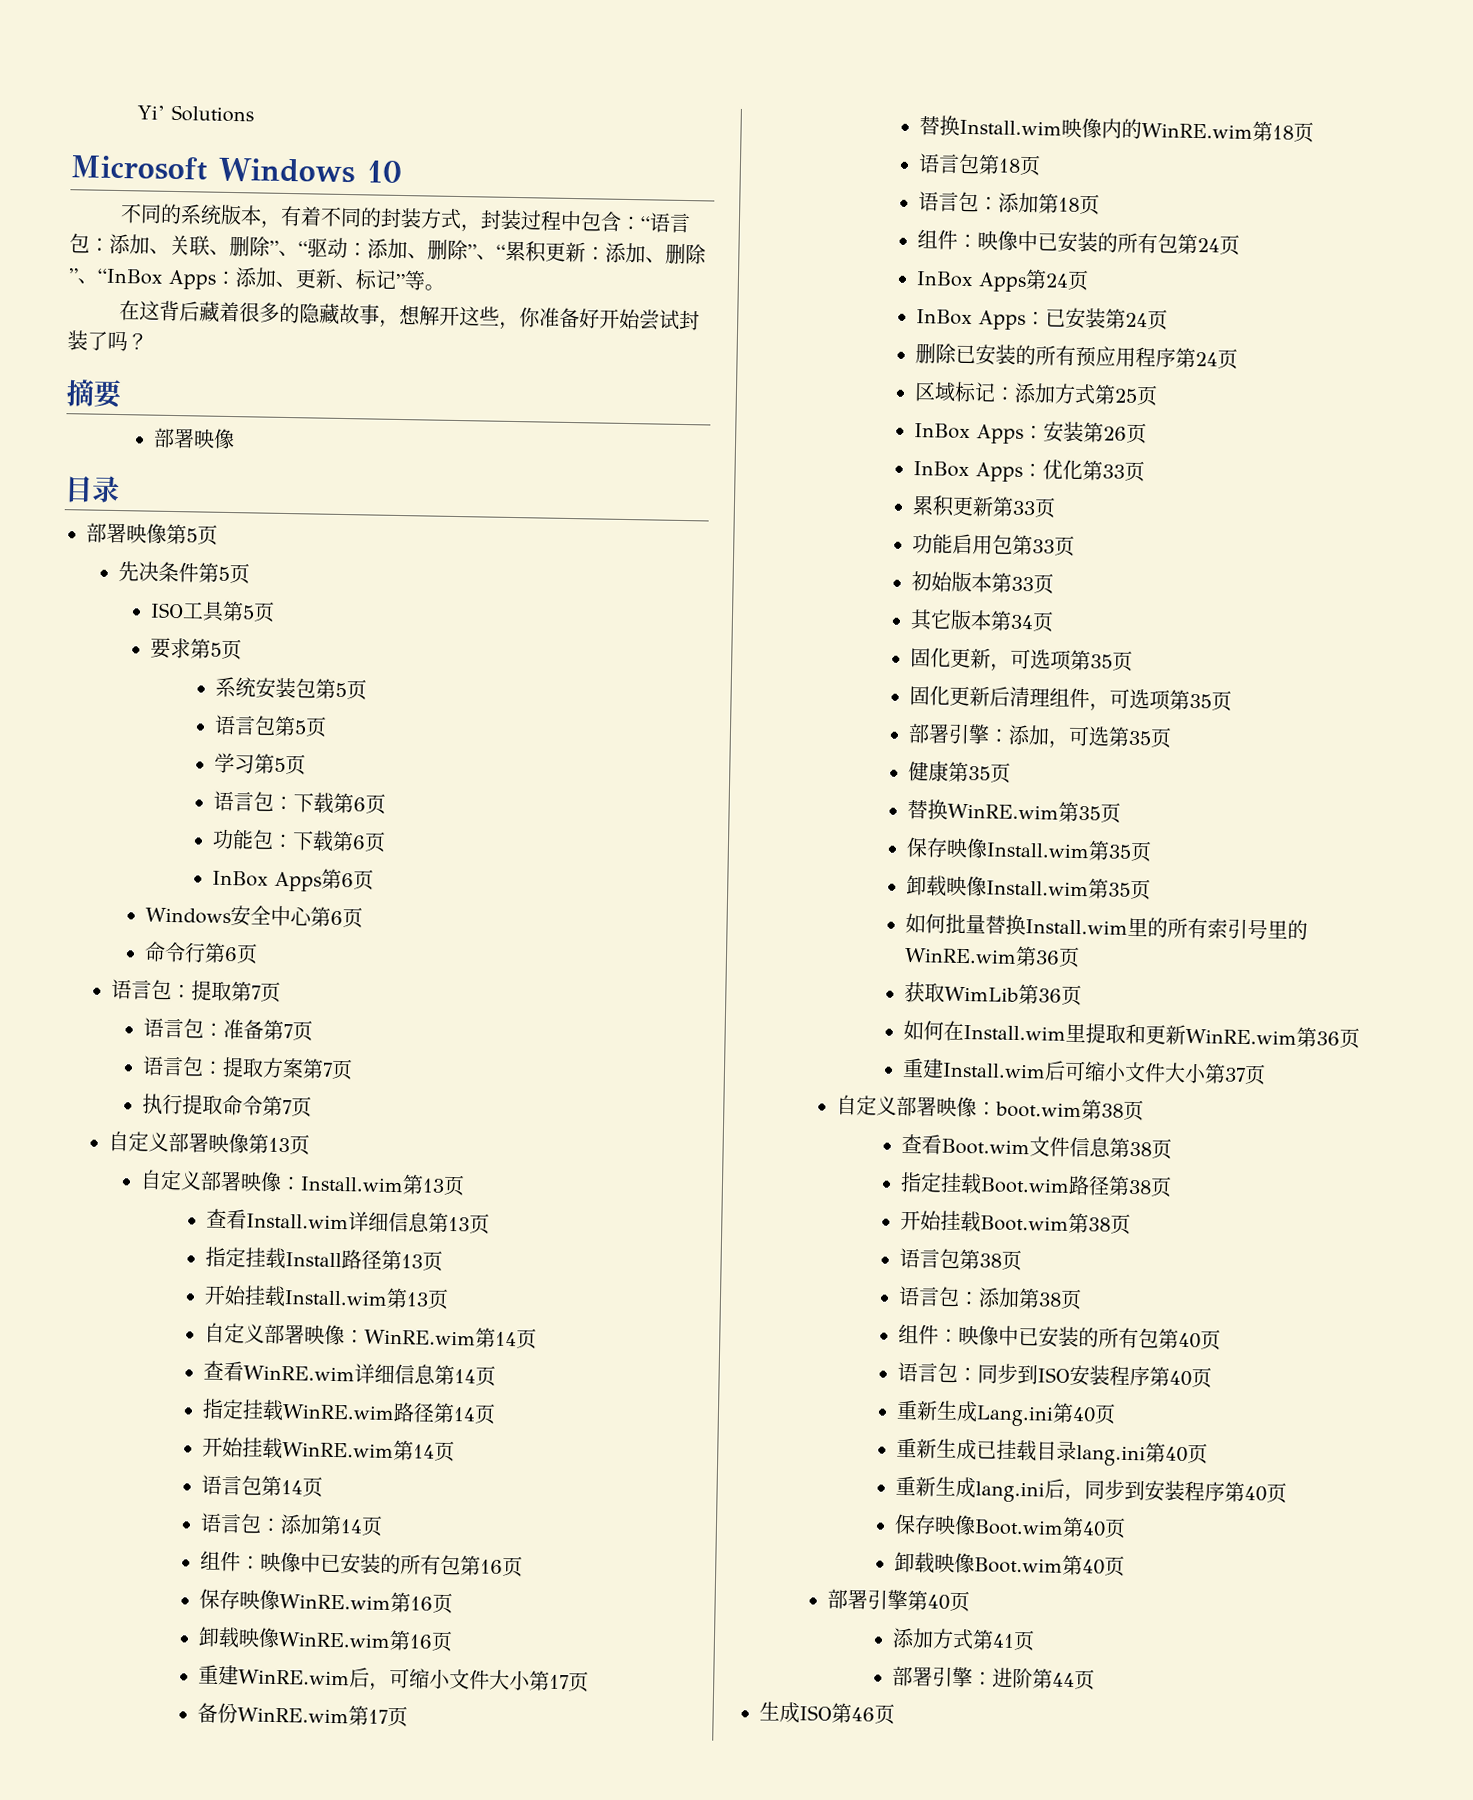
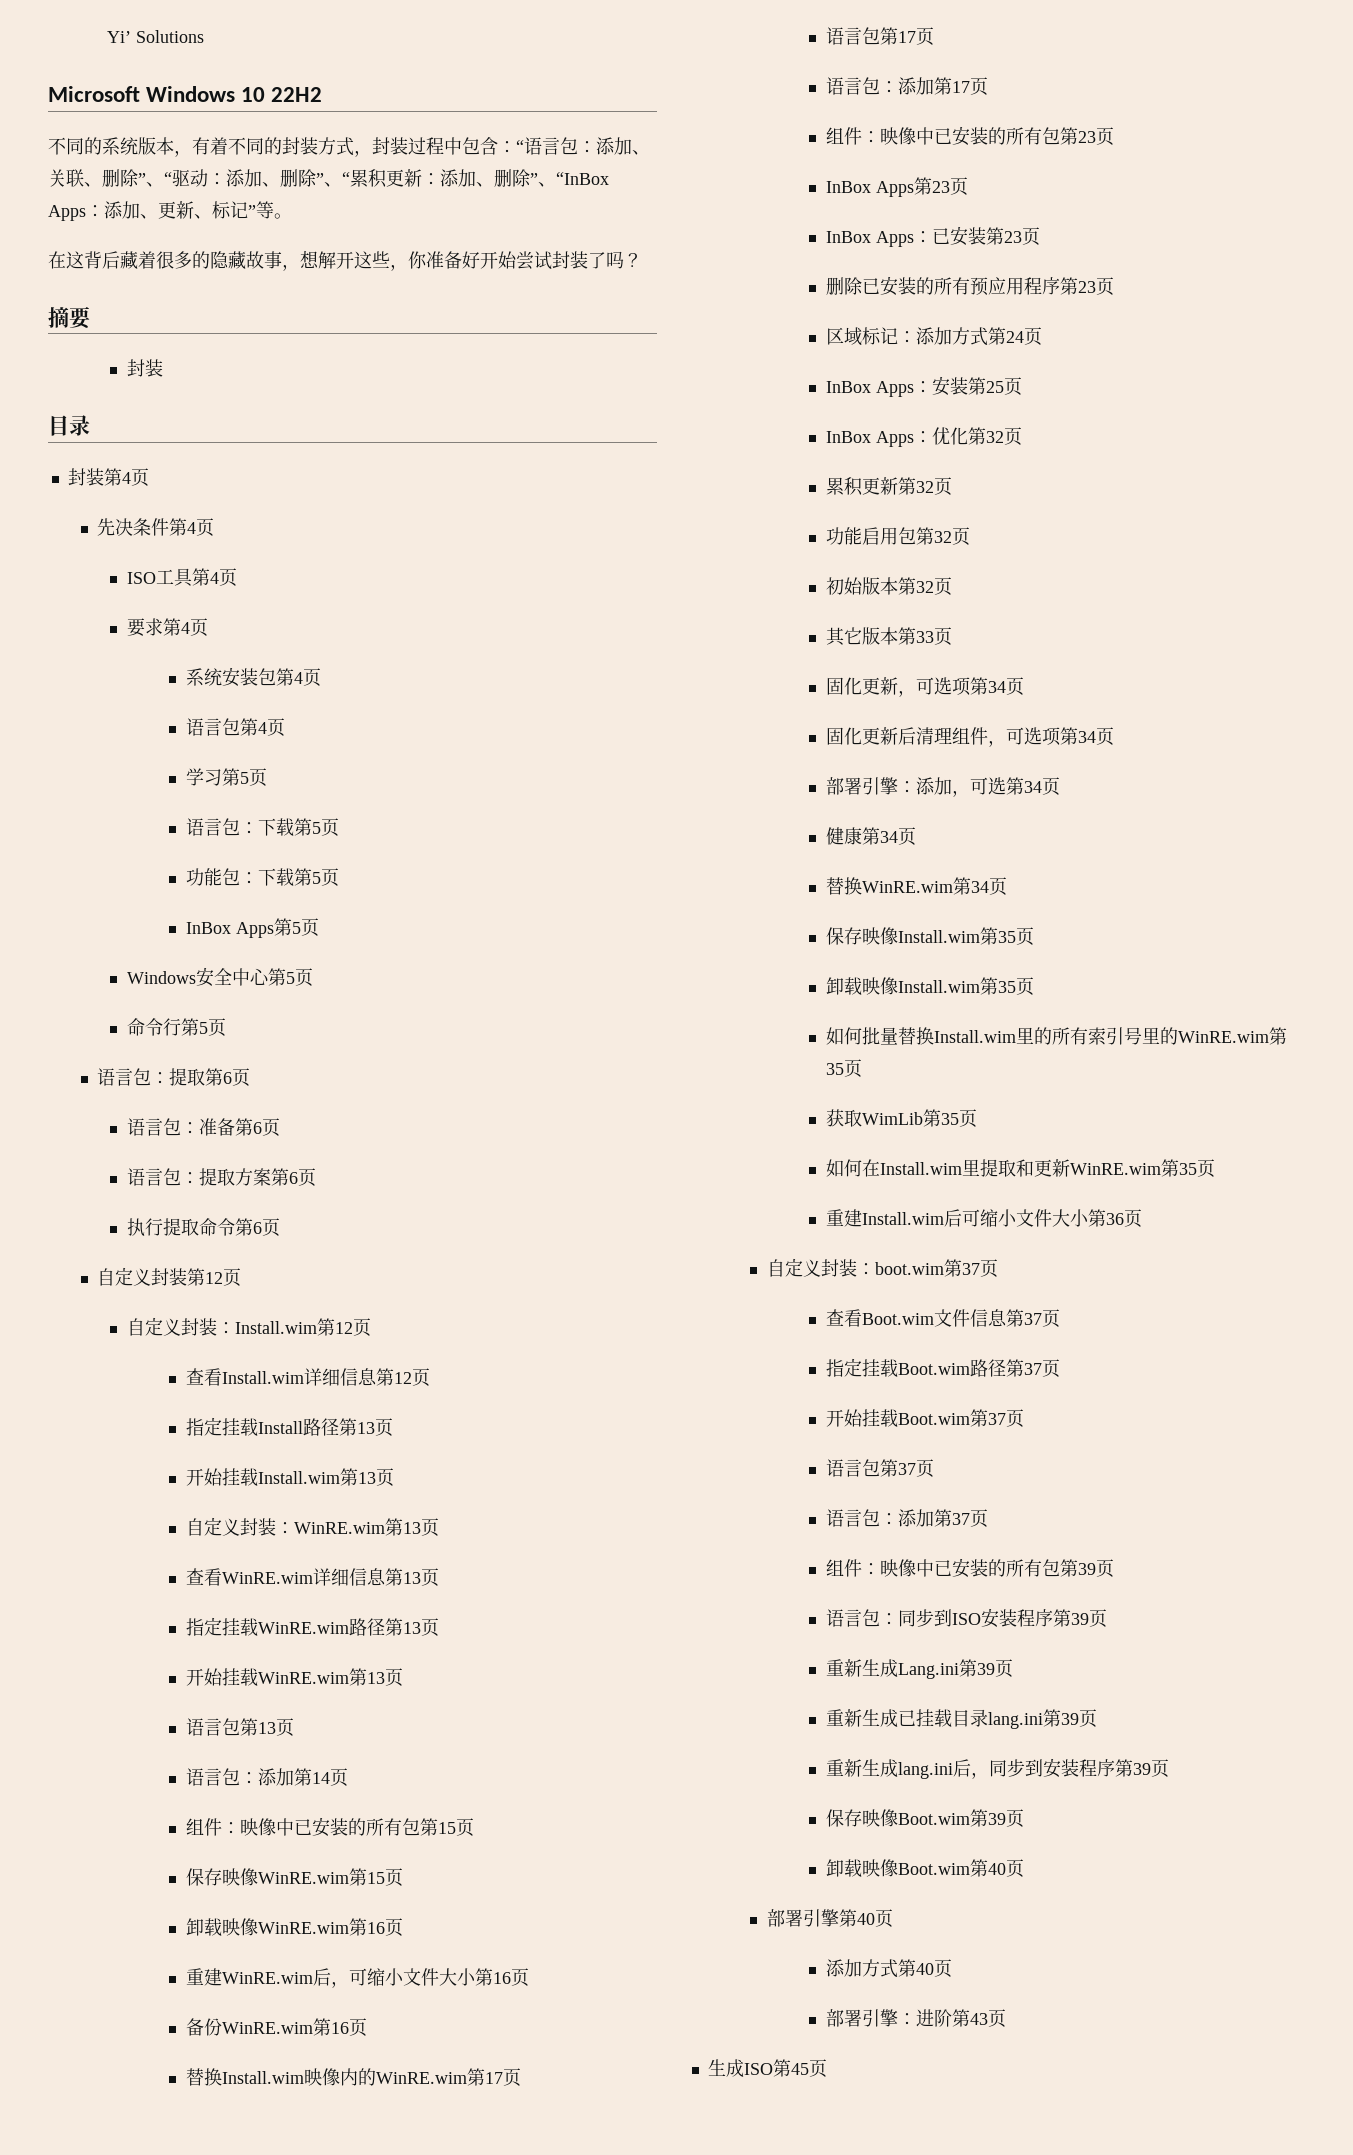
(402, 171) none -> [271,87,323,102] 22H2
[152,427,235,450] 部署映像 -> [126,359,163,377] 封装
[86,522,198,545] 部署映像第5 -> [67,468,131,486] 封装第4
[217,566,230,582] 5 -> [187,522,197,534] 4
[241,605,255,620] 5 -> [209,572,219,584] 4
[209,642,222,657] 5 -> [180,622,190,634] 4
[334,679,367,700] [213,714,307,737] 5页 // 语言包第5 -> [293,668,321,687] [185,718,267,736] 4页 // 语言包第4
[352,797,366,812] 6 -> [311,822,321,834] 5
[351,831,386,852] [211,868,354,892] 6页 // InBox Apps第6 -> [311,868,339,887] [185,918,301,938] 5页 // InBox Apps第5
[329,910,343,926] 6 -> [285,972,295,984] 5
[223,946,238,962] 6 -> [198,1022,208,1034] 5
[250,985,261,1000] 7 -> [223,1072,233,1084] 6
[282,1024,293,1039] 7 -> [252,1122,262,1134] 6
[321,1062,333,1077] 7 -> [288,1172,298,1184] 6
[281,1096,312,1117] [107,1130,310,1155] [139,1169,282,1193] 7页 // 自定义部署映像第13页 // 自定义部署映像 -> [252,1218,280,1237] [97,1267,242,1287] [126,1317,217,1336] 6页 // 自定义封装第12页 // 自定义封装
[421,1178,445,1193] 13 -> [334,1322,353,1334] 12
[447,1216,470,1232] 13 -> [393,1372,412,1384] 12
[263,1323,345,1346] 部署映像 -> [239,1518,276,1536] 封装
[494,1331,517,1347] 14 -> [402,1522,421,1534] 13
[453,1369,476,1384] 14 -> [402,1572,421,1584] 13
[452,1407,476,1422] 14 -> [402,1622,421,1634] 13
[412,1440,455,1462] [200,1474,303,1497] 14页 // 语言包第14 -> [366,1668,403,1687] [185,1718,276,1736] 13页 // 语言包第13
[479,1559,503,1574] 16 -> [437,1822,456,1834] 15
[409,1596,433,1611] 16 -> [366,1872,385,1884] 15
[548,1674,569,1690] 17 -> [492,1972,511,1984] 16
[367,1709,388,1724] 17 -> [330,2022,349,2034] 16
[1271,121,1314,143] [917,153,1041,176] [917,191,1100,215] [916,229,1240,255] [915,268,1069,293] 18页 // 语言包第18页 // 语言包：添加第18页 // 组件：映像中已安装的所有包第24页 // InBox Apps第24 -> [484,2068,521,2087] [825,27,934,46] [825,77,988,96] [825,126,1114,146] [825,177,950,197] 17页 // 语言包第17页 // 语言包：添加第17页 // 组件：映像中已安装的所有包第23页 // InBox Apps第23
[1124,312,1148,328] 24 -> [1003,231,1022,243] 23
[1194,351,1218,367] 24 -> [1077,281,1096,293] 23
[1113,388,1138,403] 25 -> [1005,331,1024,343] 24
[1102,426,1127,441] 26 -> [985,381,1004,393] 25
[1101,464,1125,479] 33 -> [985,431,1004,443] 32
[1011,500,1036,516] 33 -> [915,481,934,493] 32
[1031,539,1055,554] 33 -> [933,531,952,543] 32
[1010,576,1034,592] 33 -> [915,581,934,593] 32
[1009,614,1034,630] 34 -> [915,631,934,643] 33
[1089,654,1113,669] 35 -> [987,681,1006,693] 34
[1188,693,1212,709] 35 -> [1077,731,1096,743] 34
[1127,730,1152,746] 35 -> [1023,781,1042,793] 34
[967,766,991,781] 35 -> [879,831,898,843] 34
[1077,805,1101,821] 35 -> [970,881,989,893] 34
[1034,950,1060,965] 36 -> [825,1063,844,1075] 35
[1037,988,1062,1003] 36 -> [940,1113,959,1125] 35
[1315,1031,1340,1046] 36 -> [1178,1163,1197,1175] 35
[1223,1063,1266,1085] [835,1094,977,1118] 37页 // 自定义部署映像 -> [1105,1209,1142,1228] [766,1258,857,1277] 36页 // 自定义封装
[1100,1103,1124,1118] 38 -> [961,1263,980,1275] 37
[1128,1141,1152,1157] 38 -> [1023,1313,1042,1325] 37
[1127,1179,1152,1195] 38 -> [1023,1363,1042,1375] 37
[1087,1213,1131,1234] [898,1247,1022,1271] [897,1285,1082,1310] [897,1323,1201,1349] 38页 // 语言包第38页 // 语言包：添加第38页 // 组件：映像中已安装的所有包第40 -> [987,1409,1024,1428] [825,1459,934,1478] [825,1509,988,1528] [825,1558,1096,1578] 37页 // 语言包第37页 // 语言包：添加第37页 // 组件：映像中已安装的所有包第39
[1168,1370,1192,1387] 40 -> [1070,1613,1089,1625] 39
[1071,1406,1096,1423] 40 -> [976,1663,995,1675] 39
[1164,1446,1188,1463] 40 -> [1060,1713,1079,1725] 39
[1243,1486,1267,1502] 40 -> [1132,1763,1151,1775] 39
[1081,1521,1106,1537] 40 -> [987,1813,1006,1825] 39
[991,1633,1015,1649] 41 -> [915,1963,934,1975] 40
[1051,1672,1075,1688] 44 -> [969,2013,988,2025] 43
[851,1707,875,1722] 46 -> [790,2063,809,2075] 45

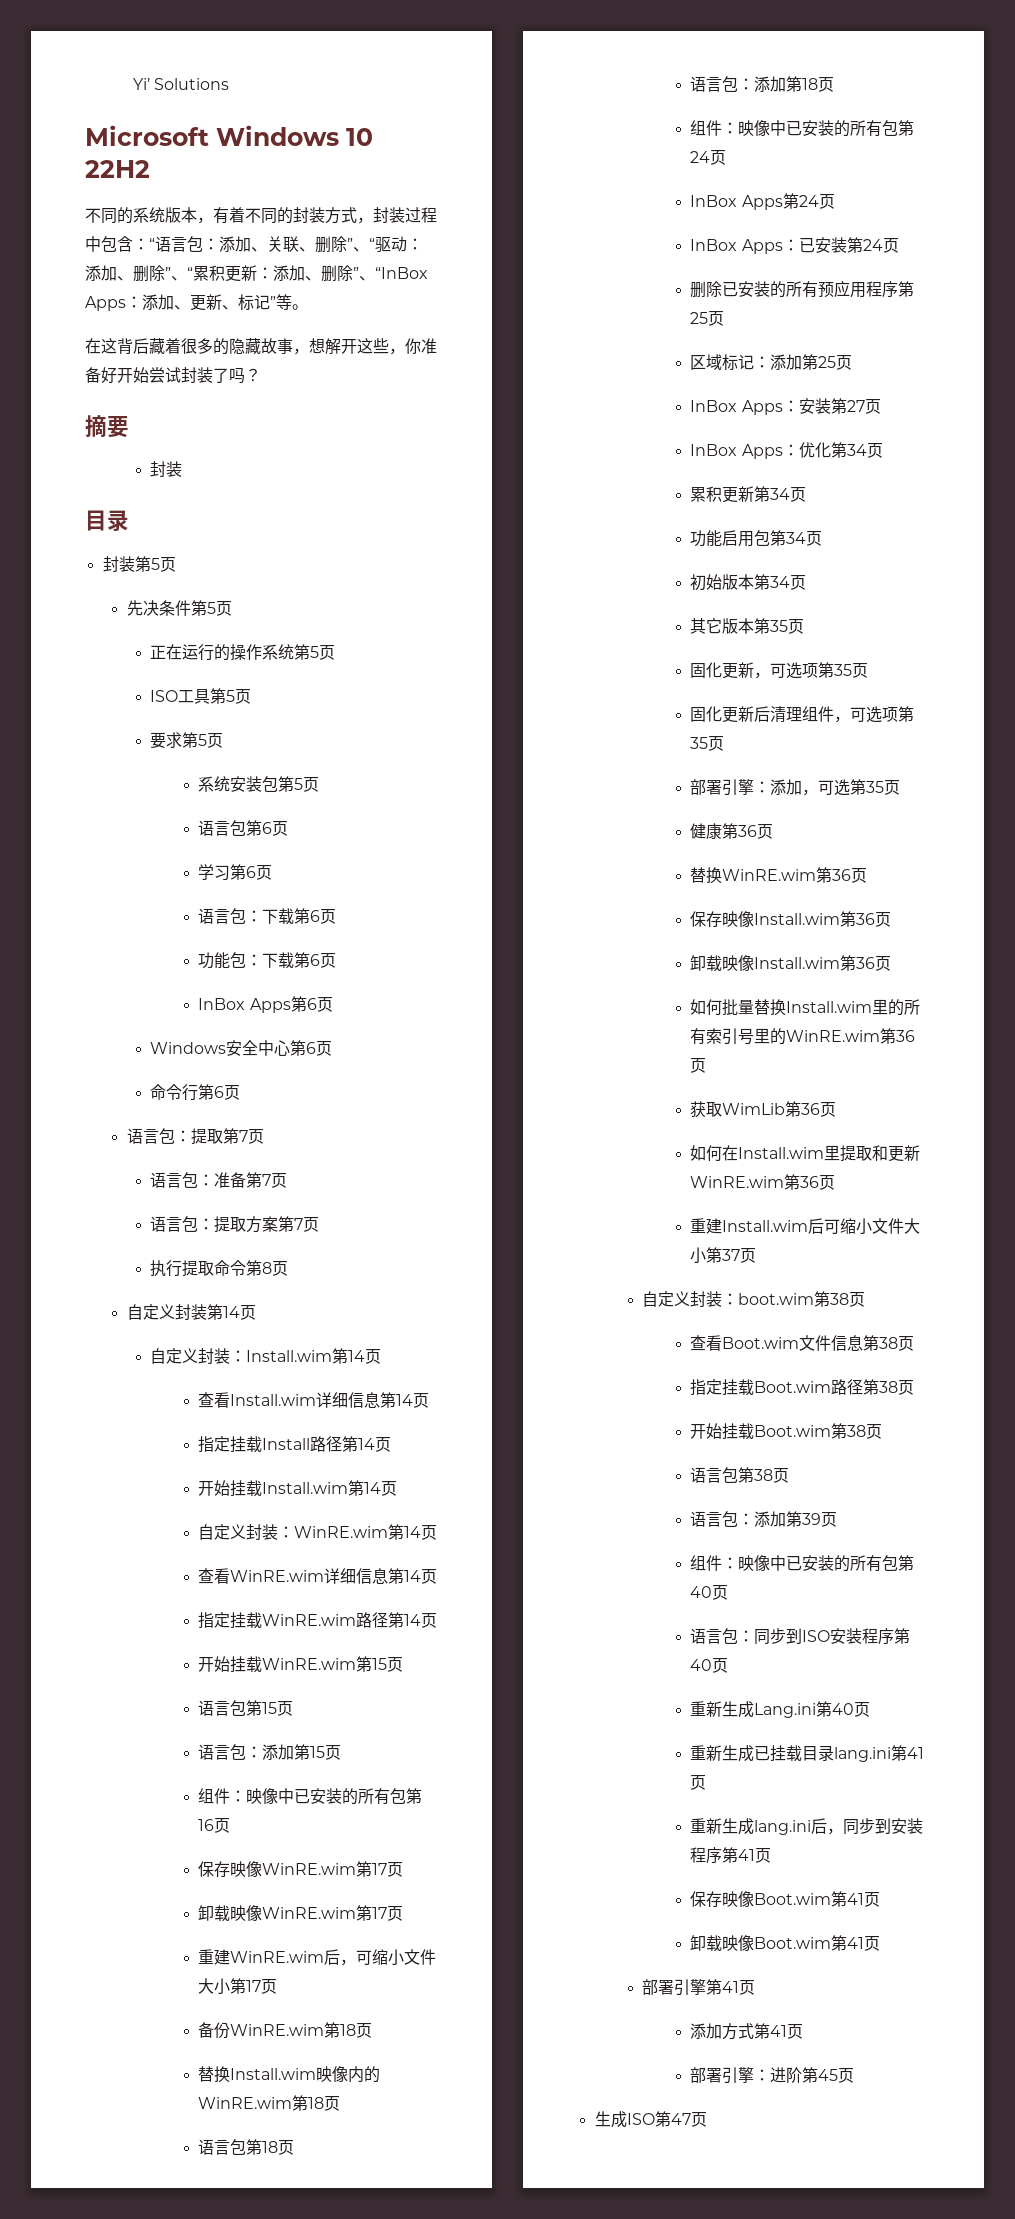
[121,472,131,484] 4 -> [150,558,160,570] 5
[187,522,197,534] 4 -> [206,601,232,616] [150,644,320,661] 5页 // 正在运行的操作系统第5
[209,572,219,584] 4 -> [226,690,236,702] 5
[180,622,190,634] 4 -> [198,734,208,746] 5
[293,668,321,687] [185,718,267,736] 4页 // 语言包第4 -> [294,777,320,792] [198,820,273,836] 5页 // 语言包第6
[239,772,249,784] 5 -> [246,866,257,878] 6
[311,822,321,834] 5 -> [310,910,321,922] 6
[311,868,339,887] [185,918,301,938] 5页 // InBox Apps第5 -> [310,953,337,968] [198,996,317,1013] 6页 // InBox Apps第6
[285,972,295,984] 5 -> [306,1042,317,1054] 6
[198,1022,208,1034] 5 -> [214,1086,225,1098] 6
[223,1072,233,1084] 6 -> [238,1130,248,1142] 7
[252,1122,262,1134] 6 -> [262,1174,272,1186] 7
[288,1172,298,1184] 6 -> [294,1218,304,1230] 7
[252,1222,262,1234] 6 -> [262,1262,273,1274] 8
[205,1272,224,1284] 12 -> [222,1306,240,1318] 14
[334,1322,353,1334] 12 -> [348,1350,366,1362] 14
[393,1372,412,1384] 12 -> [396,1394,414,1406] 14
[356,1422,375,1434] 13 -> [358,1438,376,1450] 14
[357,1472,376,1484] 13 -> [364,1482,382,1494] 14
[402,1522,421,1534] 13 -> [404,1526,422,1538] 14
[402,1572,421,1584] 13 -> [404,1570,422,1582] 14
[402,1622,421,1634] 13 -> [404,1614,422,1626] 14
[366,1668,403,1687] [185,1718,294,1737] [185,1768,348,1787] [185,1817,456,1837] 13页 // 语言包第13页 // 语言包：添加第14页 // 组件：映像中已安装的所有包第15 -> [372,1657,404,1672] [198,1700,294,1716] [198,1744,342,1760] [198,1788,423,1805] [198,1819,215,1831] 15页 // 语言包第15页 // 语言包：添加第15页 // 组件：映像中已安装的所有包第16
[366,1872,385,1884] 15 -> [372,1863,388,1875] 17
[366,1922,385,1934] 16 -> [372,1907,388,1919] 17
[492,1972,511,1984] 16 -> [246,1980,262,1992] 17
[330,2022,349,2034] 16 -> [340,2024,357,2036] 18
[484,2068,521,2087] [825,27,934,46] [825,77,988,96] [825,126,1114,146] [825,177,950,197] 17页 // 语言包第17页 // 语言包：添加第17页 // 组件：映像中已安装的所有包第23页 // InBox Apps第23 -> [308,2096,341,2111] [198,2139,295,2155] [690,76,835,92] [690,120,915,137] [690,150,727,165] [690,193,819,210] 18页 // 语言包第18页 // 语言包：添加第18页 // 组件：映像中已安装的所有包第24页 // InBox Apps第24
[1003,231,1022,243] 23 -> [862,239,883,251] 24
[1077,281,1096,293] 23 -> [690,312,709,324] 25
[951,327,1024,346] 方式第24 -> [802,354,837,370] 第25
[985,381,1004,393] 25 -> [846,400,865,412] 27
[985,431,1004,443] 32 -> [846,444,867,456] 34
[915,481,934,493] 32 -> [770,488,791,500] 34
[933,531,952,543] 32 -> [786,532,807,544] 34
[915,581,934,593] 32 -> [770,576,791,588] 34
[915,631,934,643] 33 -> [770,620,789,632] 35
[987,681,1006,693] 34 -> [834,664,853,676] 35
[1077,731,1096,743] 34 -> [690,737,709,749] 35
[1023,781,1042,793] 34 -> [866,781,885,793] 35
[879,831,898,843] 34 -> [738,825,758,837] 36
[970,881,989,893] 34 -> [832,869,852,881] 36
[997,931,1016,943] 35 -> [856,913,876,925] 36
[997,981,1016,993] 35 -> [856,957,876,969] 36
[825,1063,844,1075] 35 -> [896,1030,916,1042] 36
[940,1113,959,1125] 35 -> [801,1103,821,1115] 36
[1178,1163,1197,1175] 35 -> [800,1176,820,1188] 36
[1105,1213,1124,1225] 36 -> [722,1249,741,1261] 37
[961,1263,980,1275] 37 -> [830,1293,850,1305] 38
[1023,1313,1042,1325] 37 -> [879,1337,899,1349] 38
[1023,1363,1042,1375] 37 -> [879,1381,899,1393] 38
[987,1409,1024,1428] [825,1459,934,1478] [825,1509,988,1528] [825,1558,1096,1578] 37页 // 语言包第37页 // 语言包：添加第37页 // 组件：映像中已安装的所有包第39 -> [847,1424,883,1439] [690,1467,790,1483] [690,1511,838,1527] [690,1555,915,1572] [690,1586,713,1598] 38页 // 语言包第38页 // 语言包：添加第39页 // 组件：映像中已安装的所有包第40
[1070,1613,1089,1625] 39 -> [690,1659,713,1671] 40
[976,1663,995,1675] 39 -> [832,1703,855,1715] 40
[1060,1713,1079,1725] 39 -> [907,1747,925,1759] 41
[1132,1763,1151,1775] 39 -> [738,1849,756,1861] 41
[987,1813,1006,1825] 39 -> [847,1893,865,1905] 41
[987,1863,1006,1875] 40 -> [847,1937,865,1949] 41
[856,1913,875,1925] 40 -> [722,1981,740,1993] 41
[915,1963,934,1975] 40 -> [770,2025,788,2037] 41
[969,2013,988,2025] 43 -> [818,2069,839,2081] 45
[790,2063,809,2075] 45 -> [670,2113,691,2125] 47

